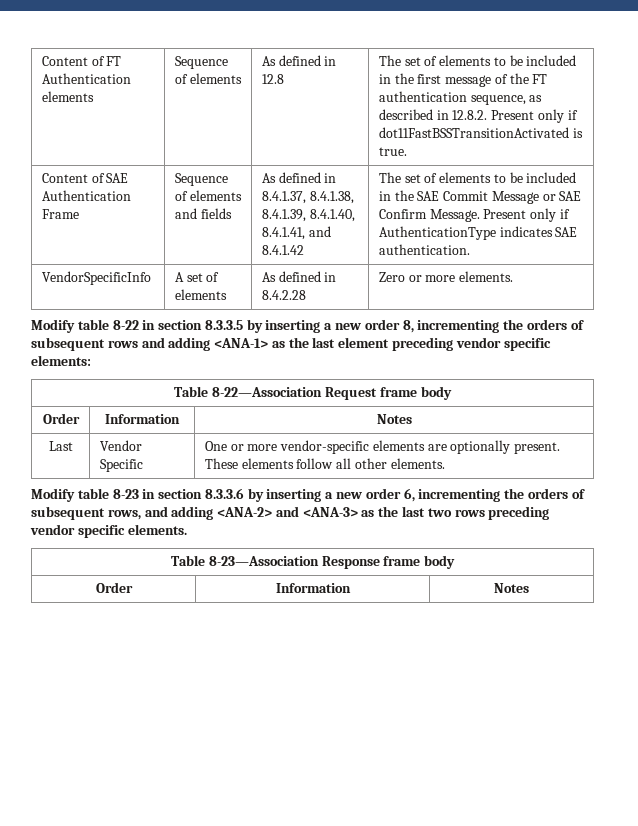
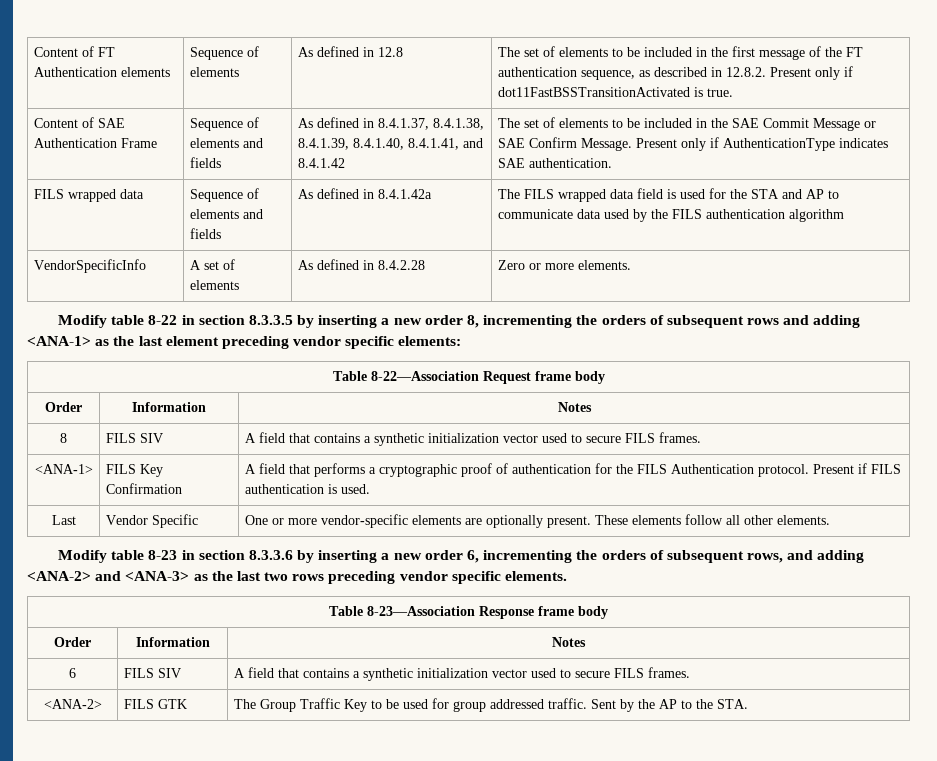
(470, 249) none -> [33,189,144,202] [189,188,259,202] [189,209,263,219] [189,228,221,239] [297,188,432,199] [497,188,839,202] [497,209,844,222] // FILS wrapped data | Sequence of elements and fields | As defined in 8.4.1.42a | The FILS wrapped data field is used for the STA and AP to communicate data used by the FILS authentication algorithm
(412, 419) none -> [60,433,67,443] [105,433,163,443] [244,432,701,446] [34,464,93,474] [105,464,163,477] [105,483,182,494] [244,463,901,477] [244,484,370,494] // 8 | FILS SIV | A field that contains a synthetic initialization vector used to secure FILS frames. // <ANA-1> | FILS Key Confirmation | A field that performs a cryptographic proof of authentication for the FILS Authentication protocol. Present if FILS authentication is used.
(529, 588) none -> [69,668,76,678] [123,668,181,678] [233,667,690,681] [43,699,102,709] [123,699,187,709] [233,698,748,712] // 6 | FILS SIV | A field that contains a synthetic initialization vector used to secure FILS frames. // <ANA-2> | FILS GTK | The Group Traffic Key to be used for group addressed traffic. Sent by the AP to the STA.

